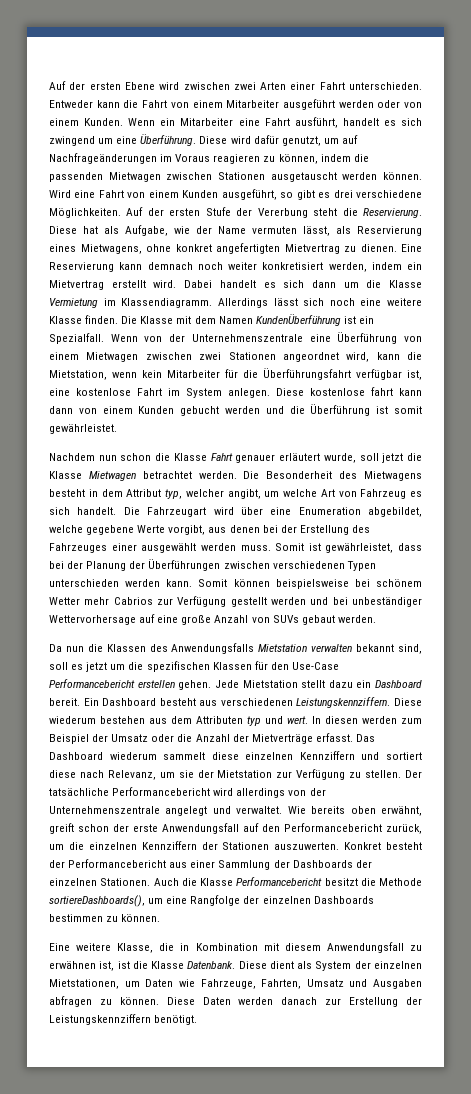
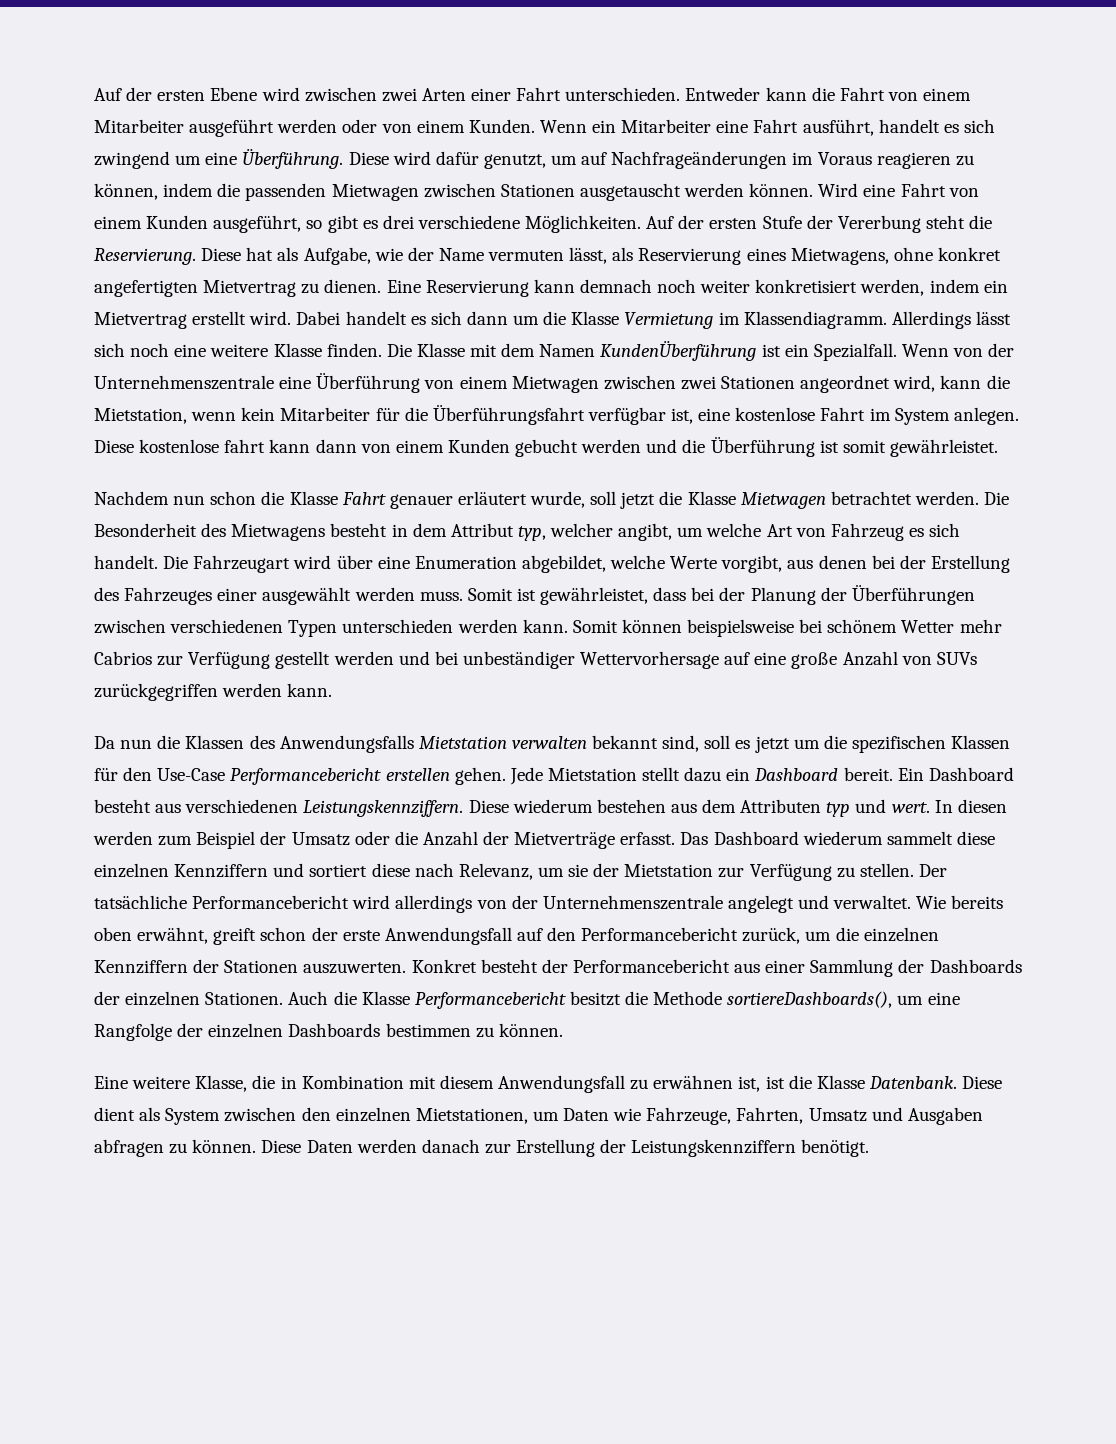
[86,525,135,535] gegebene -> (666, 562) none
[301,615,376,625] gebaut werden. -> [94,683,333,701] zurückgegriffen werden kann.
[354,961,371,969] der -> [224,1107,331,1122] zwischen den

